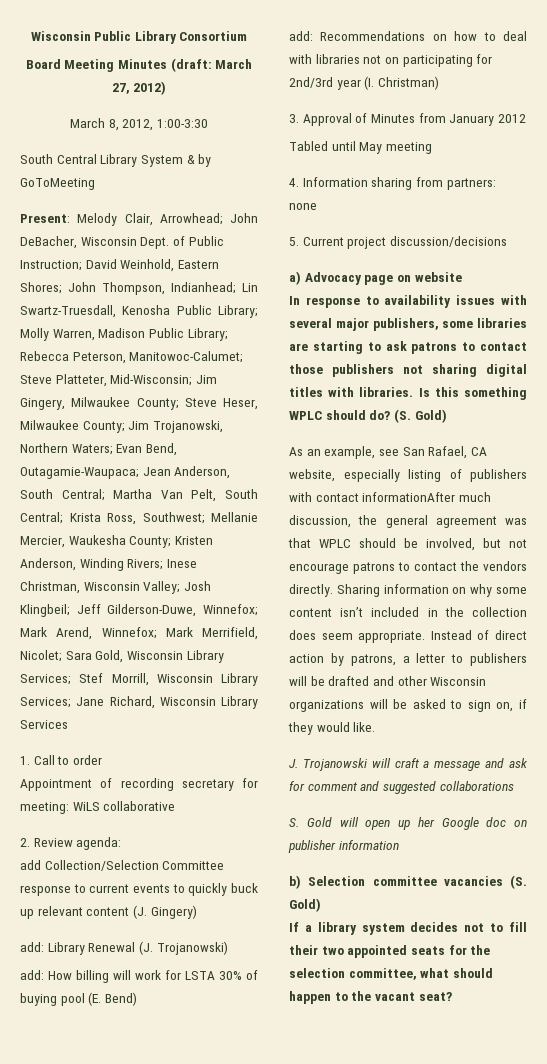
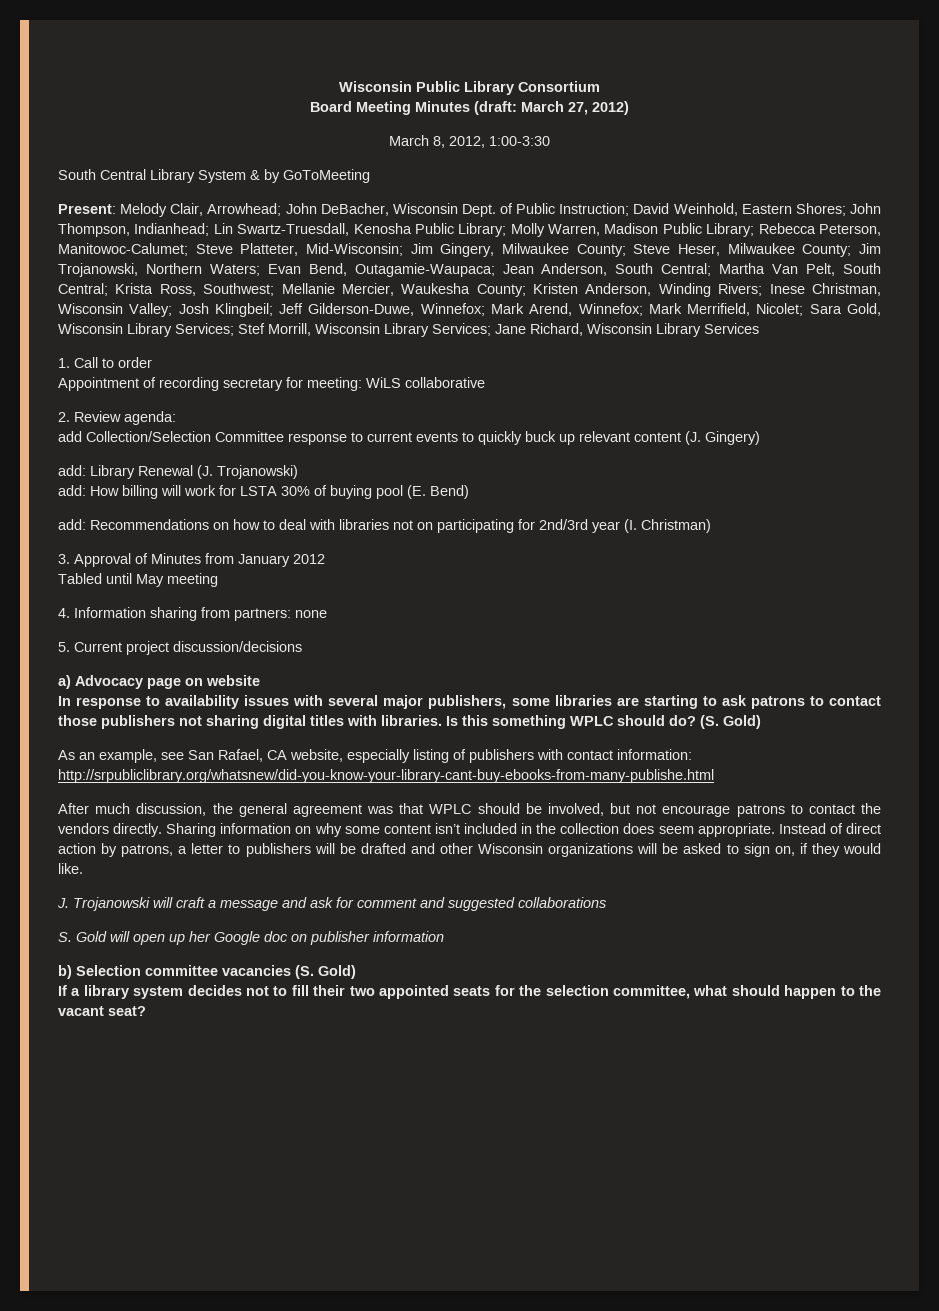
[362,492,456,502] informationAfter -> [617,749,692,760] [58,769,714,783] [58,803,89,814] information: http://srpubliclibrary.org/whatsnew/did-you-know-your-library-cant-buy-ebooks-from-many-publishe.html // After

